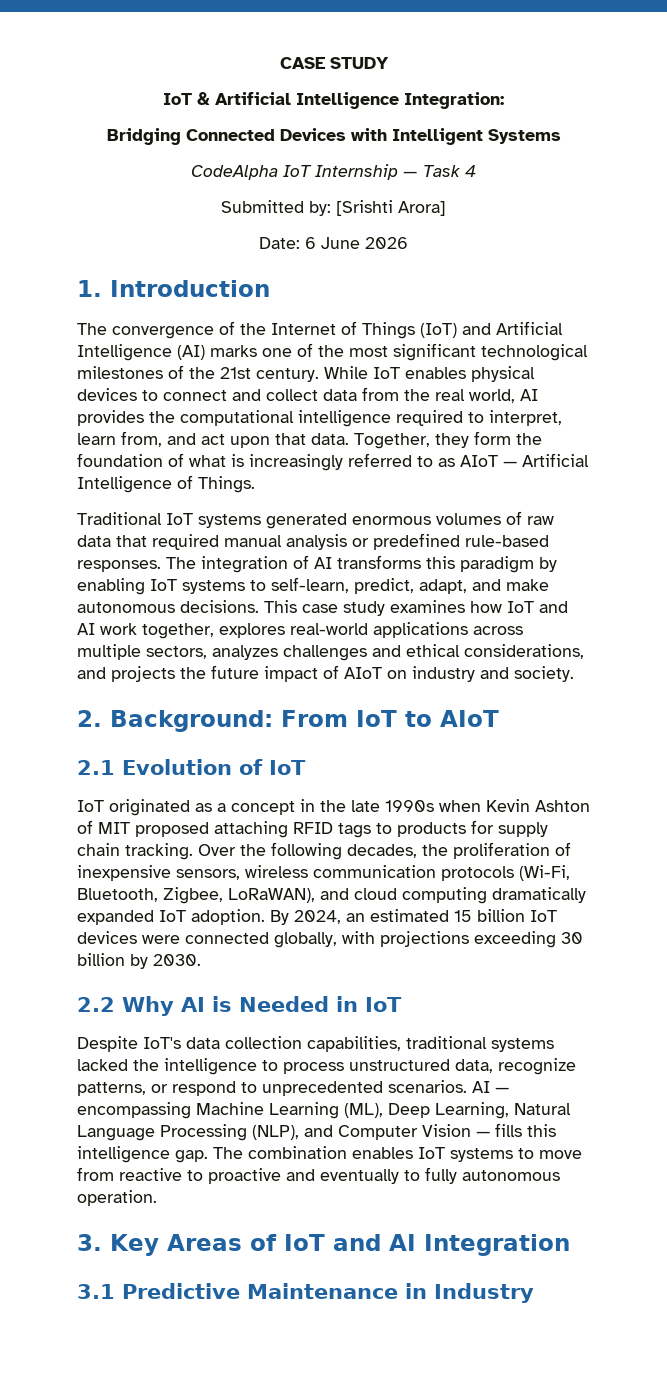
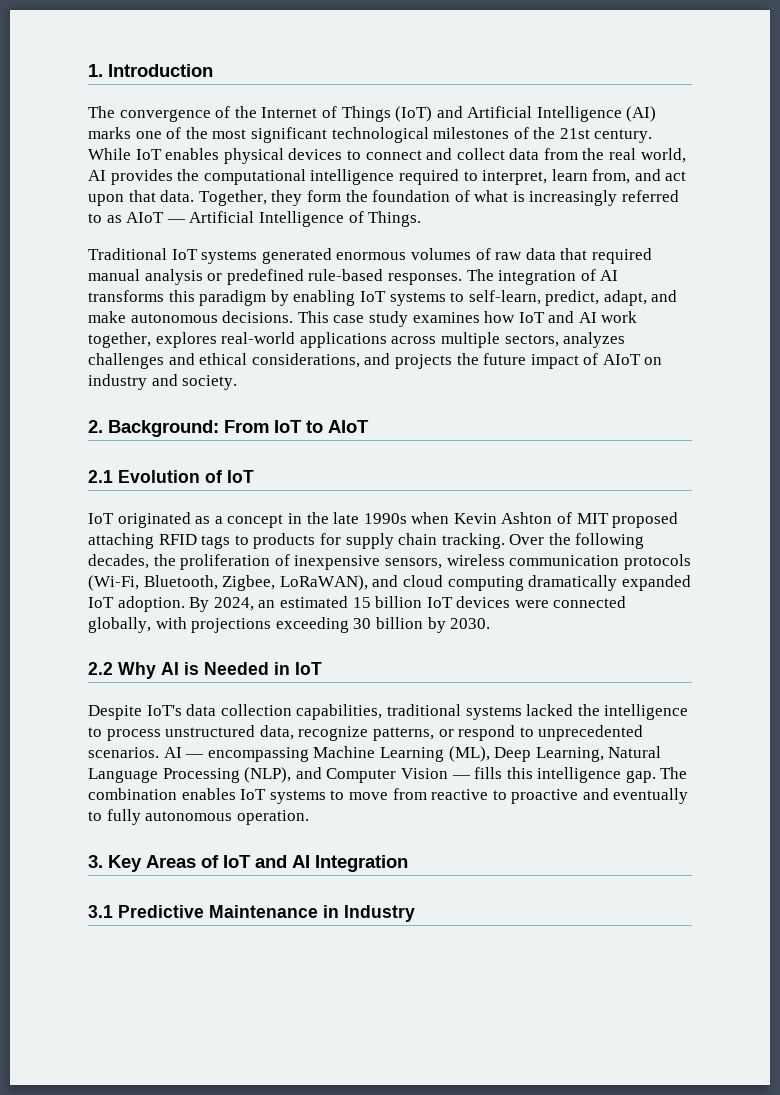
[279,57,389,69] [163,92,504,109] [106,128,561,145] [191,164,476,180] [221,200,446,216] [259,237,408,249] CASE STUDY // IoT & Artificial Intelligence Integration: // Bridging Connected Devices with Intelligent Systems // CodeAlpha IoT Internship — Task 4 // Submitted by: [Srishti Arora] // Date: 6 June 2026 // -> (88, 70) none

